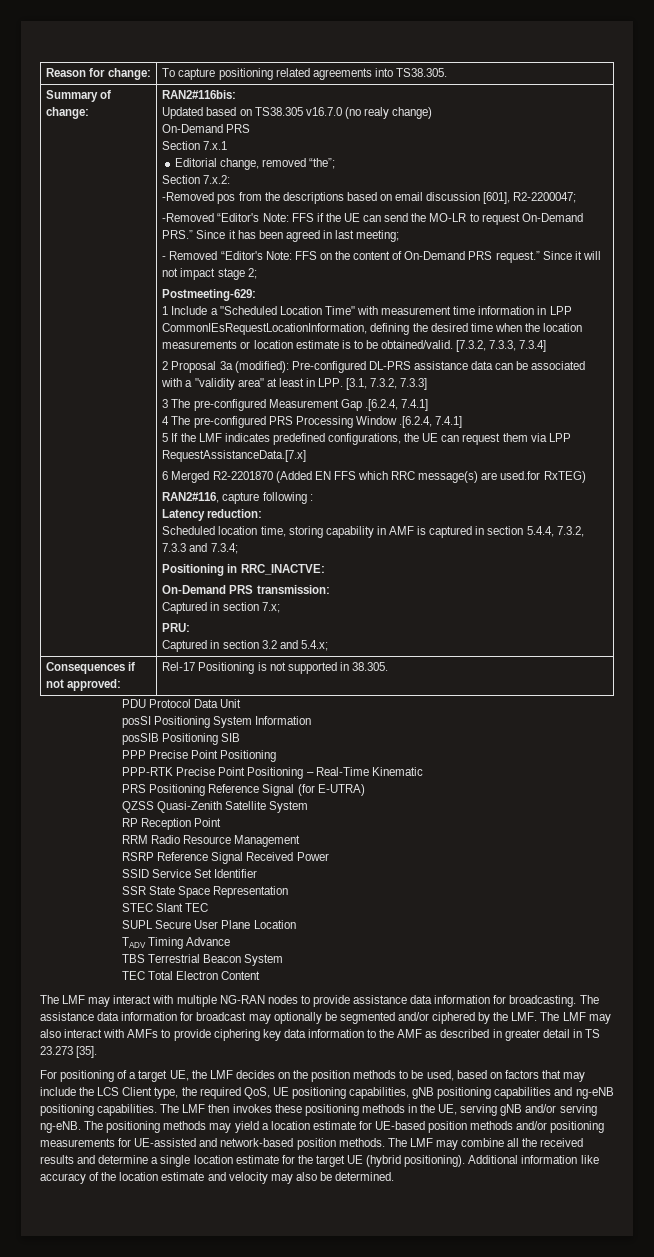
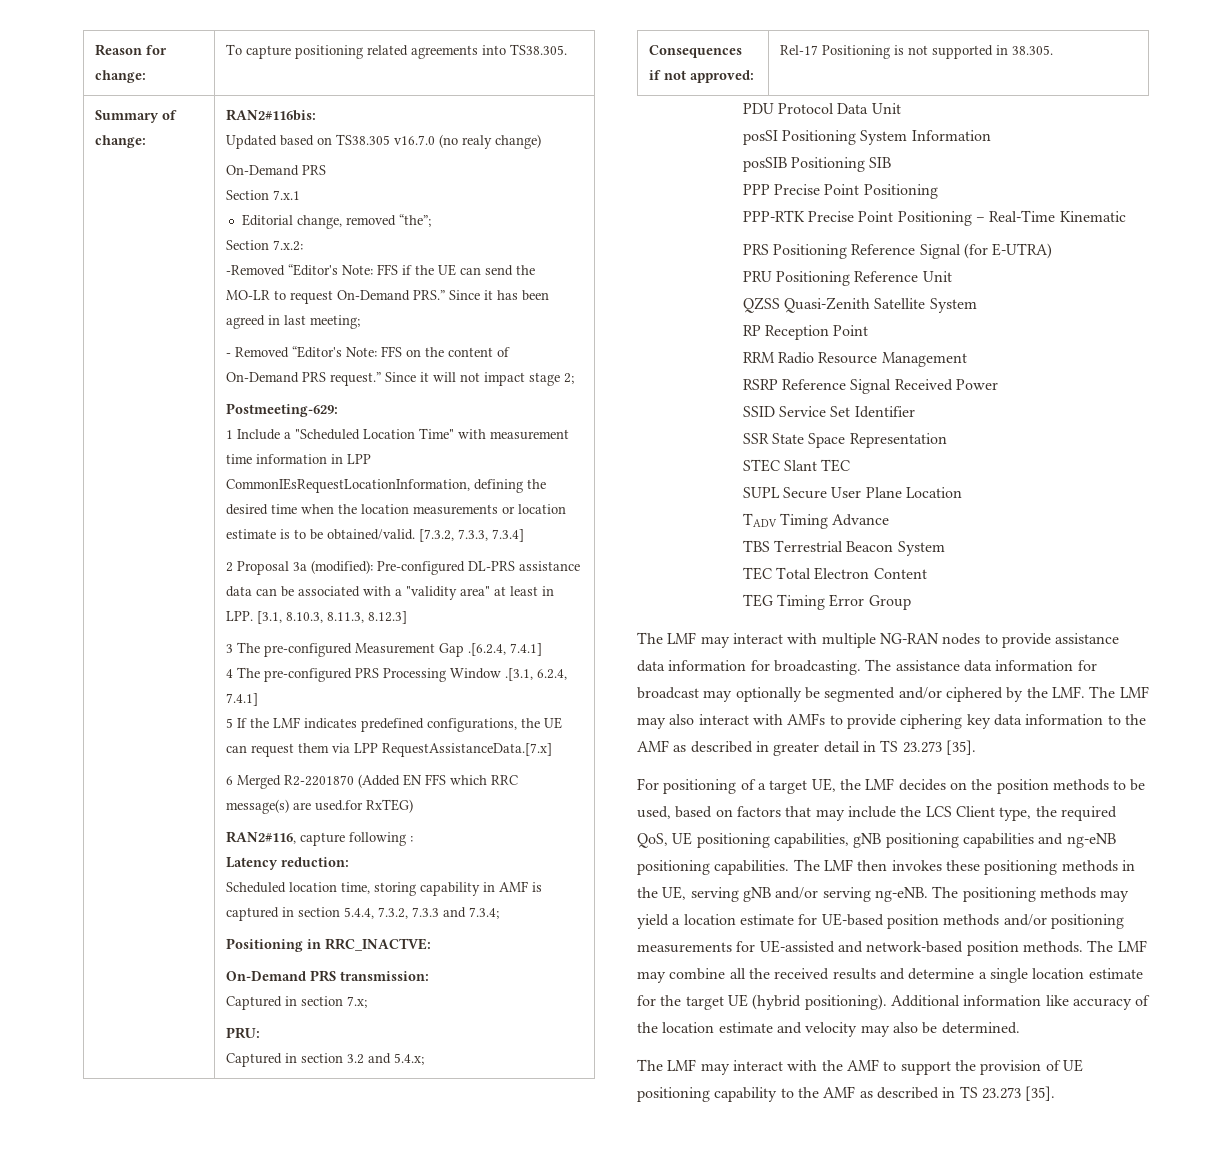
[162,192,577,204] // -Removed pos from the descriptions based on email discussion [601], R2-2200047; -> (304, 245) none
[370,378,428,390] 7.3.2, 7.3.3] -> [286,611,408,624] 8.10.3, 8.11.3, 8.12.3]
[398,416,432,428] .[6.2.4, -> [505,668,568,681] .[3.1, 6.2.4,
(365, 790) none -> [742,271,952,286] // PRU Positioning Reference Unit
(261, 975) none -> [742,594,911,610] // TEG Timing Error Group
(395, 1176) none -> [637,1059,1083,1075] [637,1086,1056,1102] // The LMF may interact with the AMF to support the provision of UE positioning capability to the AMF as described in TS 23.273 [35].

